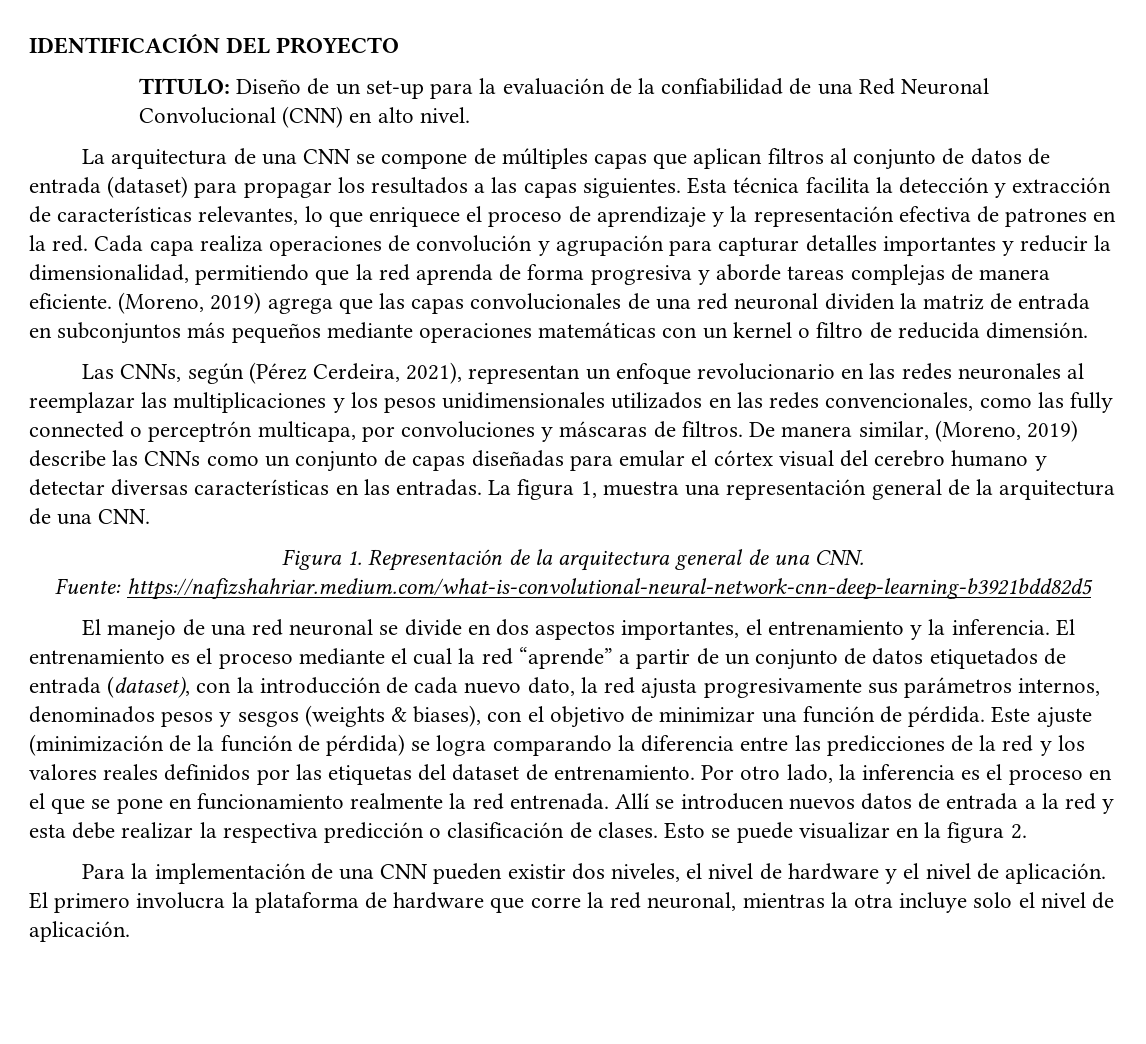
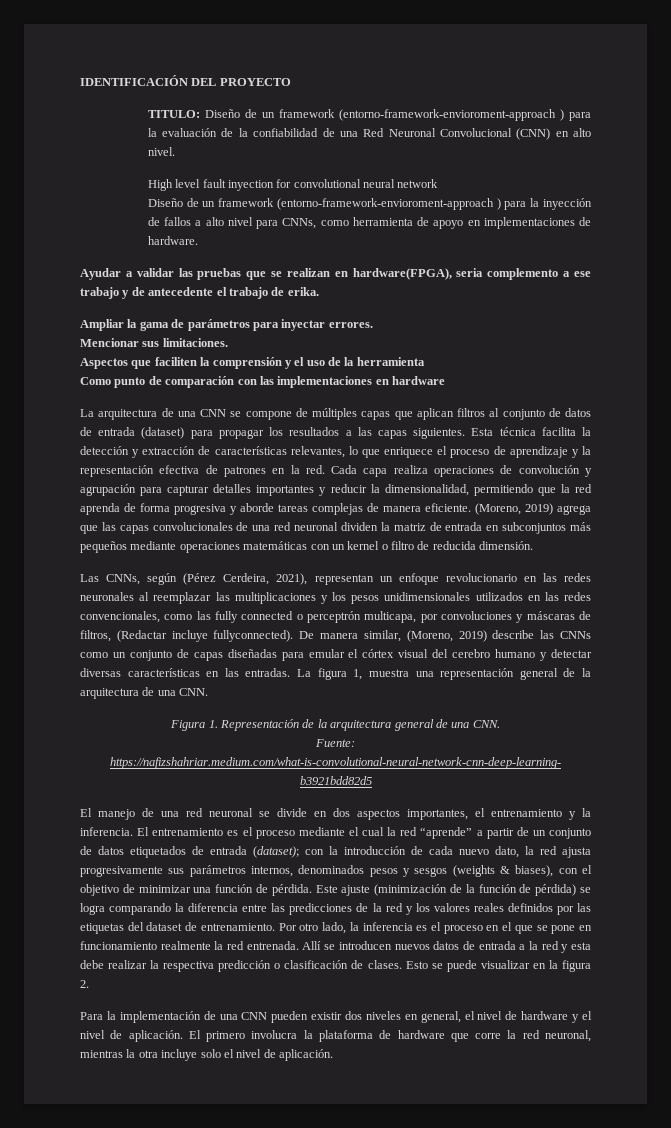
[365,80,424,99] set-up -> [278,109,564,121] framework (entorno-framework-envioroment-approach )
(470, 115) none -> [147,179,439,191] [147,198,592,210] [147,217,591,229] [147,236,198,245] [80,268,591,280] [80,287,319,299] [80,319,373,331] [80,338,228,347] [80,357,425,369] [80,376,445,388] // High level fault inyection for convolutional neural network // Diseño de un framework (entorno-framework-envioroment-approach ) para la inyección de fallos a alto nivel para CNNs, como herramienta de apoyo en implementaciones de hardware. // Ayudar a validar las pruebas que se realizan en hardware(FPGA), seria complemento a ese trabajo y de antecedente el trabajo de erika. // Ampliar la gama de parámetros para inyectar errores. // Mencionar sus limitaciones. // Aspectos que faciliten la comprensión y el uso de la herramienta // Como punto de comparación con las implementaciones en hardware
[681,421,743,437] filtros. -> [80,630,294,642] filtros, (Redactar incluye fullyconnected).
[107,676,191,698] (dataset), -> [253,846,299,858] (dataset);
[611,863,681,882] niveles, -> [365,1011,461,1023] niveles en general,

